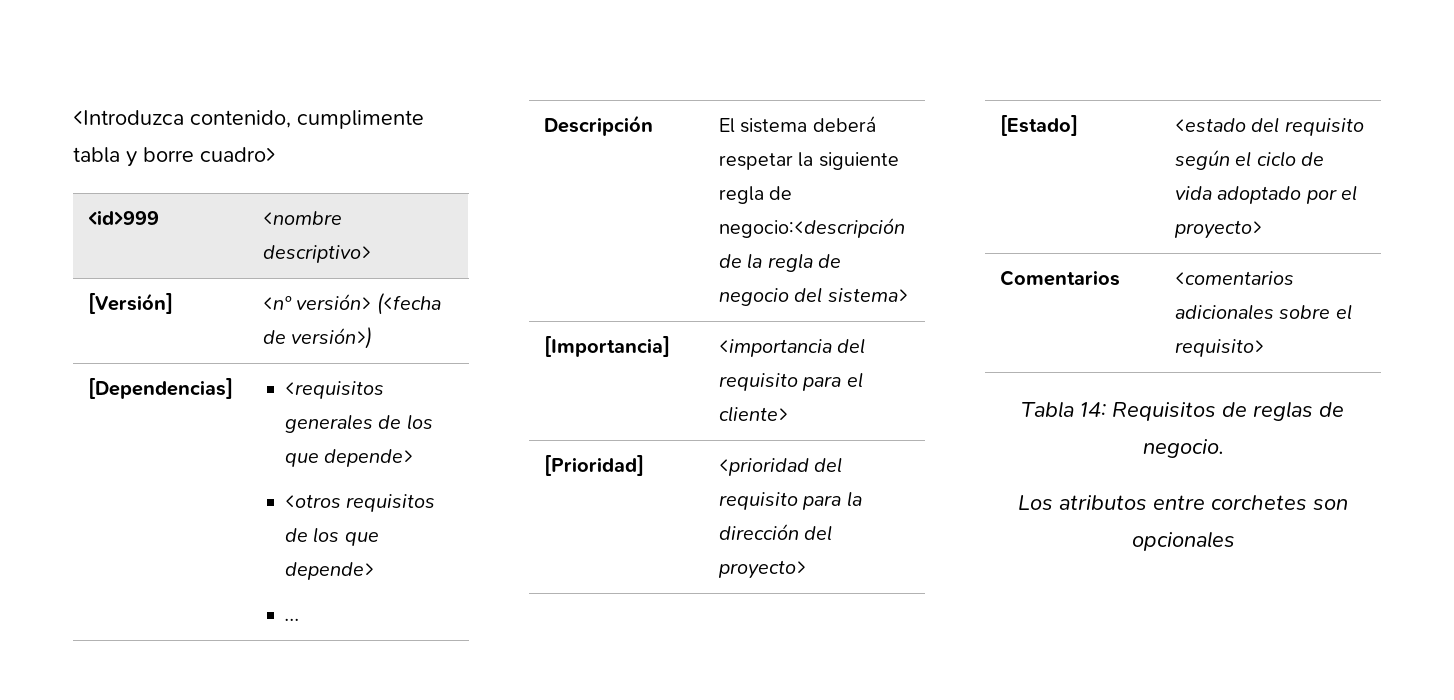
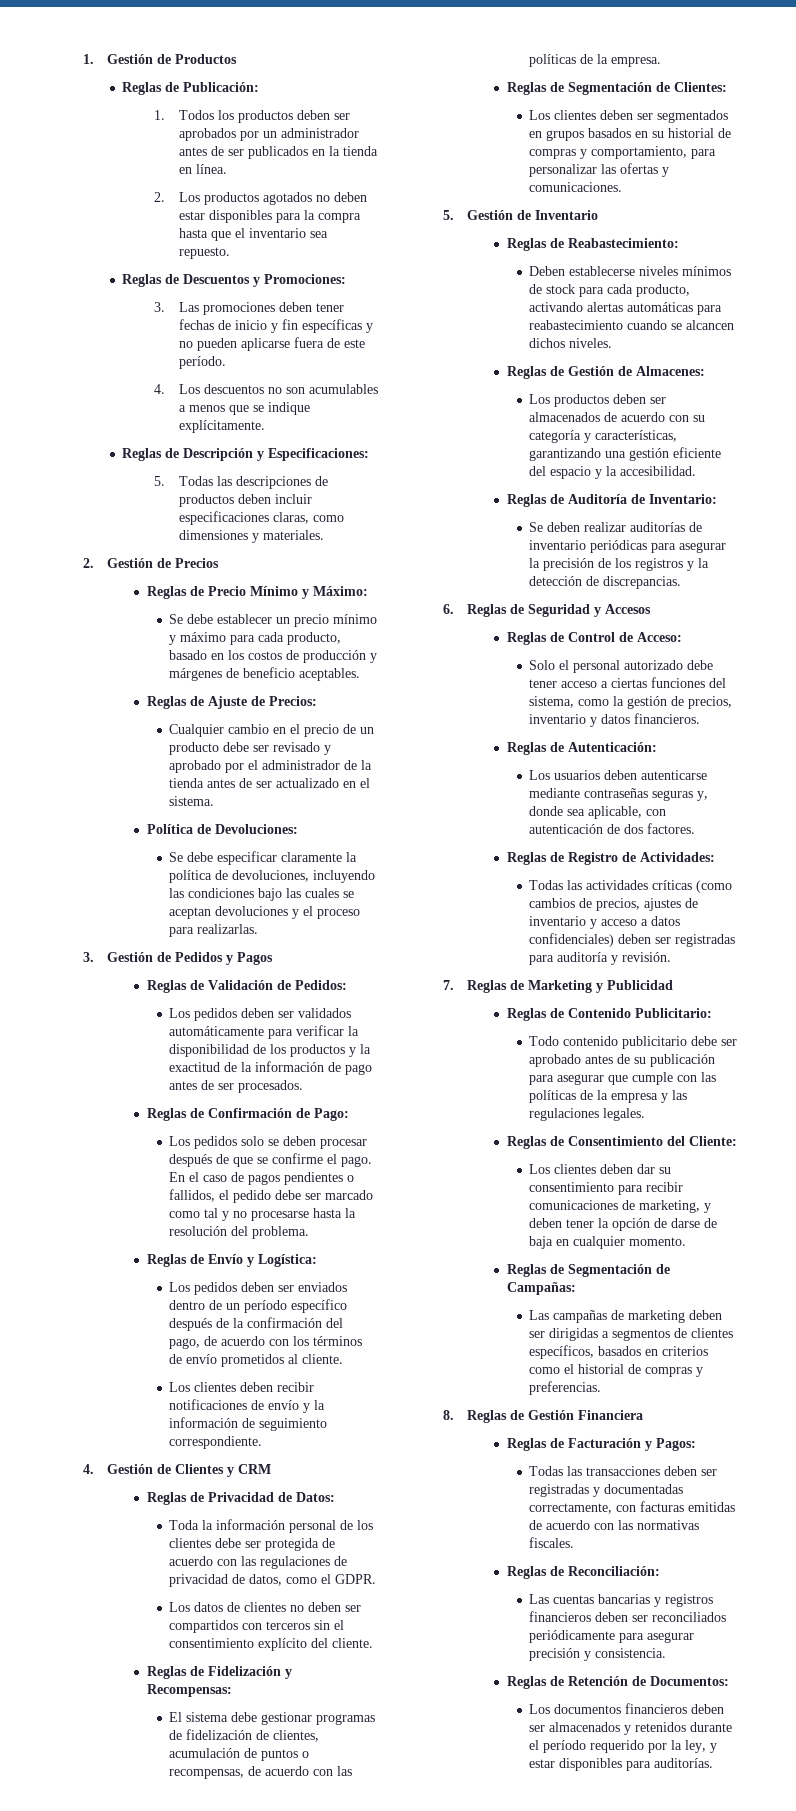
[73,110,424,129] [73,147,276,167] [87,210,159,225] [262,211,342,225] [262,245,371,263] [87,293,173,314] [262,292,441,315] [262,327,373,349] [87,378,233,399] [284,381,384,399] [284,414,433,433] [284,449,414,467] [284,494,436,512] [284,527,379,546] [284,562,374,580] [284,618,300,621] [543,115,653,136] [718,116,876,133] [718,152,899,170] [718,186,793,204] [718,218,905,238] [718,253,842,272] [718,287,908,306] [543,336,670,357] [718,338,866,357] [718,372,863,391] [718,406,788,422] [543,455,644,476] [718,457,843,476] [718,491,862,510] [718,524,833,541] [717,560,806,579] [999,115,1078,136] [1174,117,1364,136] [1174,150,1325,170] [1174,185,1358,204] [1173,220,1262,239] [999,270,1120,286] [1174,271,1294,285] [1174,304,1352,320] [1174,339,1264,357] [1022,401,1344,421] [1142,439,1224,458] [1018,495,1348,510] [1131,531,1235,551] <Introduzca contenido, cumplimente tabla y borre cuadro> // <id>999 | <nombre descriptivo> // [Versión] | <nº versión> (<fecha de versión>) // [Dependencias] | <requisitos generales de los que depende> // <otros requisitos de los que depende> // ... // Descripción | El sistema deberá respetar la siguiente regla de negocio:<descripción de la regla de negocio del sistema> // [Importancia] | <importancia del requisito para el cliente> // [Prioridad] | <prioridad del requisito para la dirección del proyecto> // [Estado] | <estado del requisito según el ciclo de vida adoptado por el proyecto> // Comentarios | <comentarios adicionales sobre el requisito> // Tabla 14: Requisitos de reglas de negocio. // Los atributos entre corchetes son opcionales -> [82,54,238,64] [122,82,260,95] [154,110,350,123] [178,128,359,141] [178,146,378,159] [178,164,227,174] [154,192,367,205] [178,210,361,223] [178,228,328,241] [178,247,230,259] [122,274,347,287] [154,302,344,315] [178,319,373,333] [178,337,365,351] [178,356,226,369] [154,384,378,394] [178,402,310,415] [178,420,265,433] [122,448,370,461] [154,476,328,489] [178,494,312,507] [178,511,344,525] [178,530,324,543] [82,558,220,568] [146,586,368,599] [169,614,378,627] [169,632,342,645] [169,650,378,663] [169,667,361,681] [146,696,317,709] [169,724,375,737] [169,742,332,755] [169,760,373,773] [169,778,371,788] [169,796,215,806] [146,824,298,834] [169,851,358,865] [169,870,376,883] [169,888,355,901] [169,906,361,919] [169,924,259,937] [82,952,274,965] [146,980,347,993] [169,1008,352,1021] [169,1025,360,1039] [169,1044,372,1057] [169,1061,373,1075] [169,1080,304,1093] [146,1108,349,1121] [169,1136,368,1149] [169,1153,373,1167] [169,1172,355,1185] [169,1189,374,1203] [169,1208,357,1221] [169,1226,310,1239] [146,1254,317,1267] [169,1282,348,1295] [169,1299,348,1313] [169,1317,344,1331] [169,1336,363,1349] [169,1354,344,1367] [169,1382,315,1392] [169,1399,326,1413] [169,1417,328,1431] [169,1436,263,1449] [82,1464,272,1477] [146,1492,335,1505] [169,1519,374,1533] [169,1538,336,1551] [169,1556,348,1569] [169,1574,377,1587] [169,1602,362,1612] [169,1620,345,1633] [169,1638,374,1651] [146,1666,292,1679] [146,1684,232,1697] [169,1712,376,1725] [169,1729,320,1742] [169,1748,310,1761] [169,1766,353,1779] [529,54,662,67] [506,82,727,95] [529,110,729,123] [529,128,732,141] [529,146,717,159] [529,163,670,177] [529,182,623,192] [442,210,599,220] [506,238,679,251] [529,266,732,276] [529,284,691,297] [529,302,723,315] [529,320,735,330] [529,338,613,348] [506,366,705,379] [529,394,667,407] [529,412,706,422] [529,430,678,443] [529,447,722,461] [529,466,697,479] [506,494,717,507] [529,522,703,532] [529,540,727,553] [529,558,710,571] [529,576,682,589] [442,604,652,617] [506,632,682,645] [529,660,714,673] [529,677,727,688] [529,696,733,709] [529,713,701,727] [506,742,657,755] [529,770,708,780] [529,788,709,801] [529,806,667,819] [529,823,696,834] [506,852,715,865] [529,880,733,893] [529,898,699,911] [529,916,681,929] [529,933,736,947] [529,952,672,965] [442,980,674,993] [506,1008,712,1021] [529,1036,738,1049] [529,1054,716,1067] [529,1072,717,1085] [529,1090,688,1103] [529,1108,646,1121] [506,1136,737,1149] [529,1164,672,1174] [529,1182,684,1195] [529,1200,712,1213] [529,1218,718,1231] [529,1236,687,1249] [506,1264,670,1277] [506,1282,576,1295] [529,1310,723,1323] [529,1328,734,1341] [529,1345,709,1359] [529,1364,704,1377] [529,1381,602,1395] [442,1410,644,1423] [506,1438,696,1451] [529,1466,718,1476] [529,1484,684,1497] [529,1501,736,1514] [529,1520,700,1530] [529,1537,575,1548] [506,1566,660,1579] [529,1594,714,1607] [529,1611,727,1622] [529,1630,695,1643] [529,1648,667,1661] [506,1676,729,1689] [529,1703,725,1714] [529,1722,733,1735] [529,1740,718,1753] [529,1758,714,1771] 1. Gestión de Productos // Reglas de Publicación: // 1. Todos los productos deben ser aprobados por un administrador antes de ser publicados en la tienda en línea. // 2. Los productos agotados no deben estar disponibles para la compra hasta que el inventario sea repuesto. // Reglas de Descuentos y Promociones: // 3. Las promociones deben tener fechas de inicio y fin específicas y no pueden aplicarse fuera de este período. // 4. Los descuentos no son acumulables a menos que se indique explícitamente. // Reglas de Descripción y Especificaciones: // 5. Todas las descripciones de productos deben incluir especificaciones claras, como dimensiones y materiales. // 2. Gestión de Precios // Reglas de Precio Mínimo y Máximo: // Se debe establecer un precio mínimo y máximo para cada producto, basado en los costos de producción y márgenes de beneficio aceptables. // Reglas de Ajuste de Precios: // Cualquier cambio en el precio de un producto debe ser revisado y aprobado por el administrador de la tienda antes de ser actualizado en el sistema. // Política de Devoluciones: // Se debe especificar claramente la política de devoluciones, incluyendo las condiciones bajo las cuales se aceptan devoluciones y el proceso para realizarlas. // 3. Gestión de Pedidos y Pagos // Reglas de Validación de Pedidos: // Los pedidos deben ser validados automáticamente para verificar la disponibilidad de los productos y la exactitud de la información de pago antes de ser procesados. // Reglas de Confirmación de Pago: // Los pedidos solo se deben procesar después de que se confirme el pago. En el caso de pagos pendientes o fallidos, el pedido debe ser marcado como tal y no procesarse hasta la resolución del problema. // Reglas de Envío y Logística: // Los pedidos deben ser enviados dentro de un período específico después de la confirmación del pago, de acuerdo con los términos de envío prometidos al cliente. // Los clientes deben recibir notificaciones de envío y la información de seguimiento correspondiente. // 4. Gestión de Clientes y CRM // Reglas de Privacidad de Datos: // Toda la información personal de los clientes debe ser protegida de acuerdo con las regulaciones de privacidad de datos, como el GDPR. // Los datos de clientes no deben ser compartidos con terceros sin el consentimiento explícito del cliente. // Reglas de Fidelización y Recompensas: // El sistema debe gestionar programas de fidelización de clientes, acumulación de puntos o recompensas, de acuerdo con las políticas de la empresa. // Reglas de Segmentación de Clientes: // Los clientes deben ser segmentados en grupos basados en su historial de compras y comportamiento, para personalizar las ofertas y comunicaciones. // 5. Gestión de Inventario // Reglas de Reabastecimiento: // Deben establecerse niveles mínimos de stock para cada producto, activando alertas automáticas para reabastecimiento cuando se alcancen dichos niveles. // Reglas de Gestión de Almacenes: // Los productos deben ser almacenados de acuerdo con su categoría y características, garantizando una gestión eficiente del espacio y la accesibilidad. // Reglas de Auditoría de Inventario: // Se deben realizar auditorías de inventario periódicas para asegurar la precisión de los registros y la detección de discrepancias. // 6. Reglas de Seguridad y Accesos // Reglas de Control de Acceso: // Solo el personal autorizado debe tener acceso a ciertas funciones del sistema, como la gestión de precios, inventario y datos financieros. // Reglas de Autenticación: // Los usuarios deben autenticarse mediante contraseñas seguras y, donde sea aplicable, con autenticación de dos factores. // Reglas de Registro de Actividades: // Todas las actividades críticas (como cambios de precios, ajustes de inventario y acceso a datos confidenciales) deben ser registradas para auditoría y revisión. // 7. Reglas de Marketing y Publicidad // Reglas de Contenido Publicitario: // Todo contenido publicitario debe ser aprobado antes de su publicación para asegurar que cumple con las políticas de la empresa y las regulaciones legales. // Reglas de Consentimiento del Cliente: // Los clientes deben dar su consentimiento para recibir comunicaciones de marketing, y deben tener la opción de darse de baja en cualquier momento. // Reglas de Segmentación de Campañas: // Las campañas de marketing deben ser dirigidas a segmentos de clientes específicos, basados en criterios como el historial de compras y preferencias. // 8. Reglas de Gestión Financiera // Reglas de Facturación y Pagos: // Todas las transacciones deben ser registradas y documentadas correctamente, con facturas emitidas de acuerdo con las normativas fiscales. // Reglas de Reconciliación: // Las cuentas bancarias y registros financieros deben ser reconciliados periódicamente para asegurar precisión y consistencia. // Reglas de Retención de Documentos: // Los documentos financieros deben ser almacenados y retenidos durante el período requerido por la ley, y estar disponibles para auditorías.

